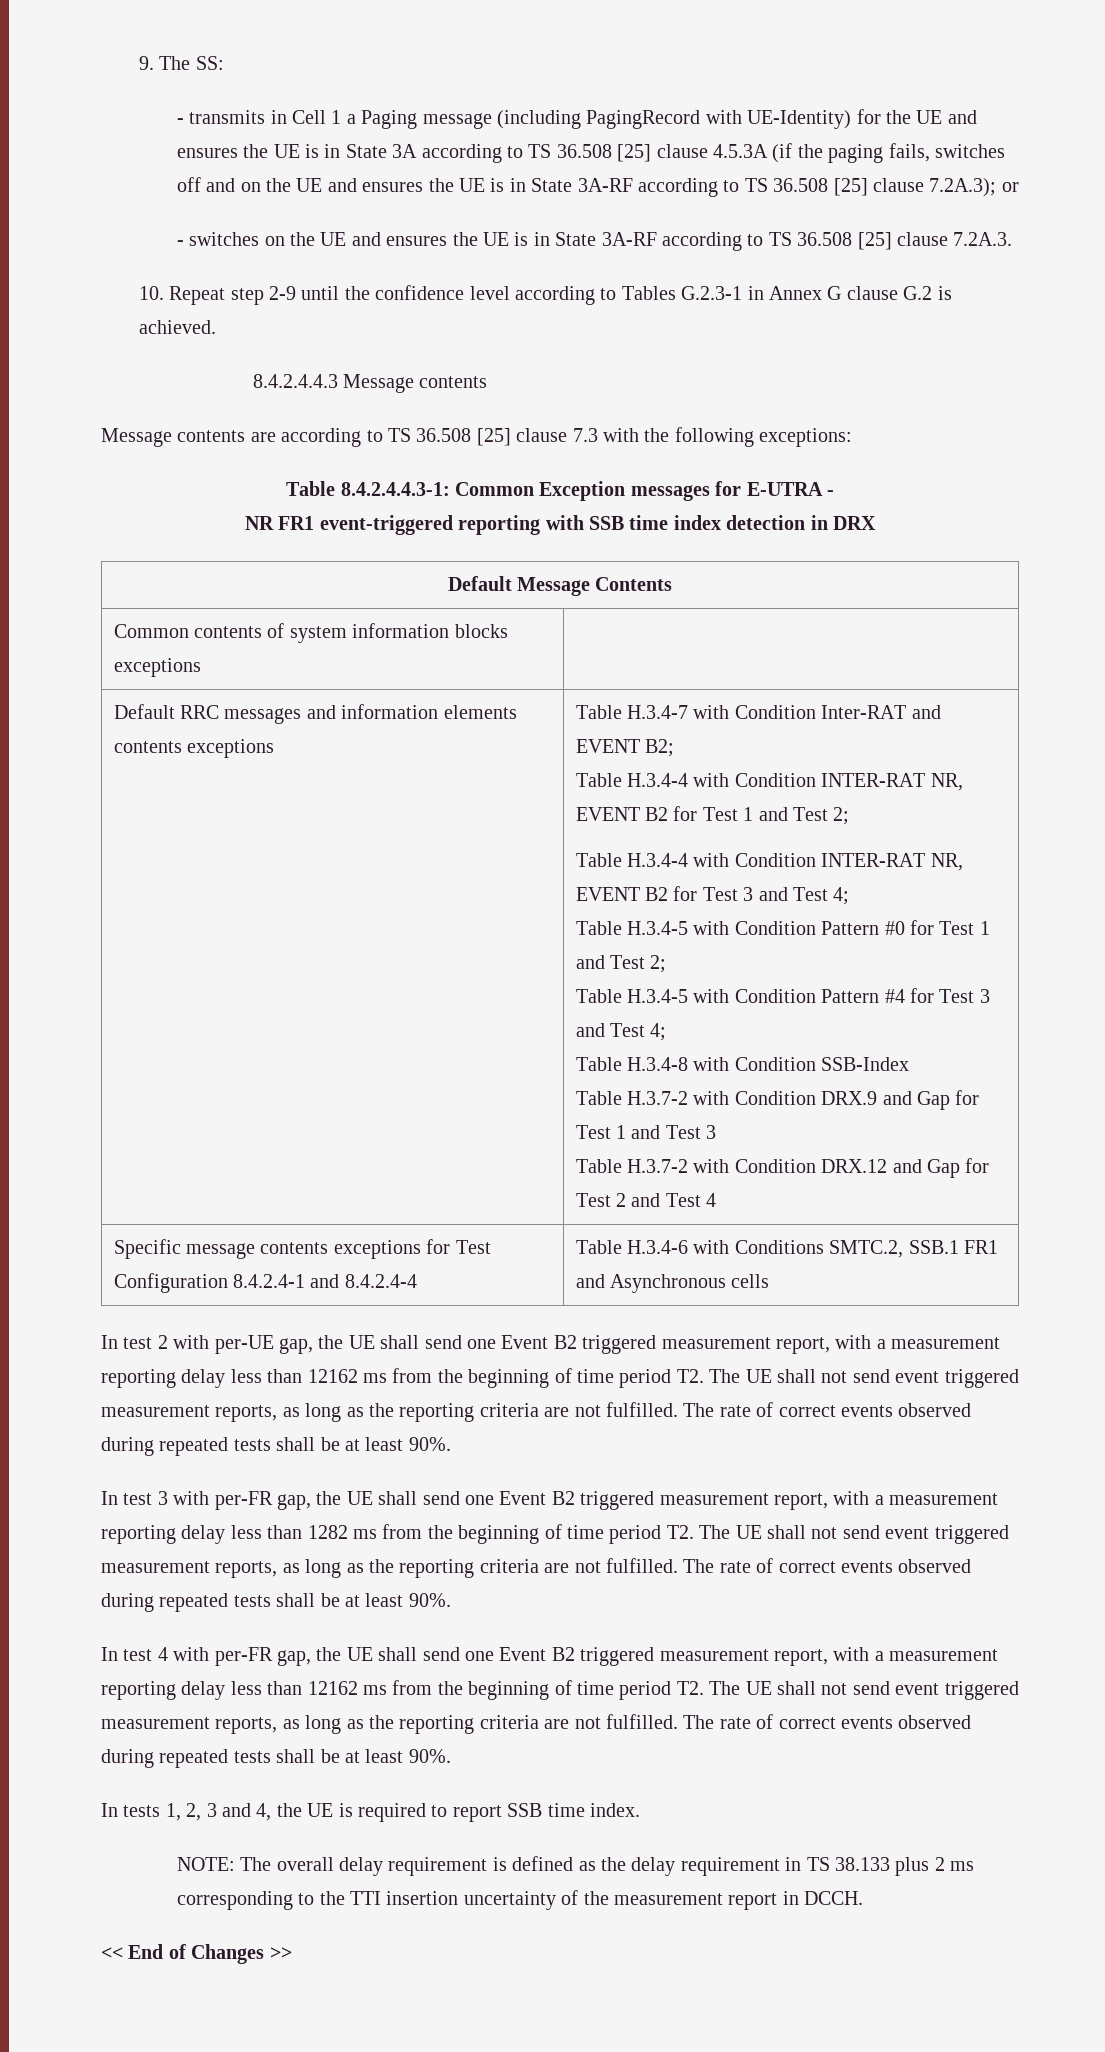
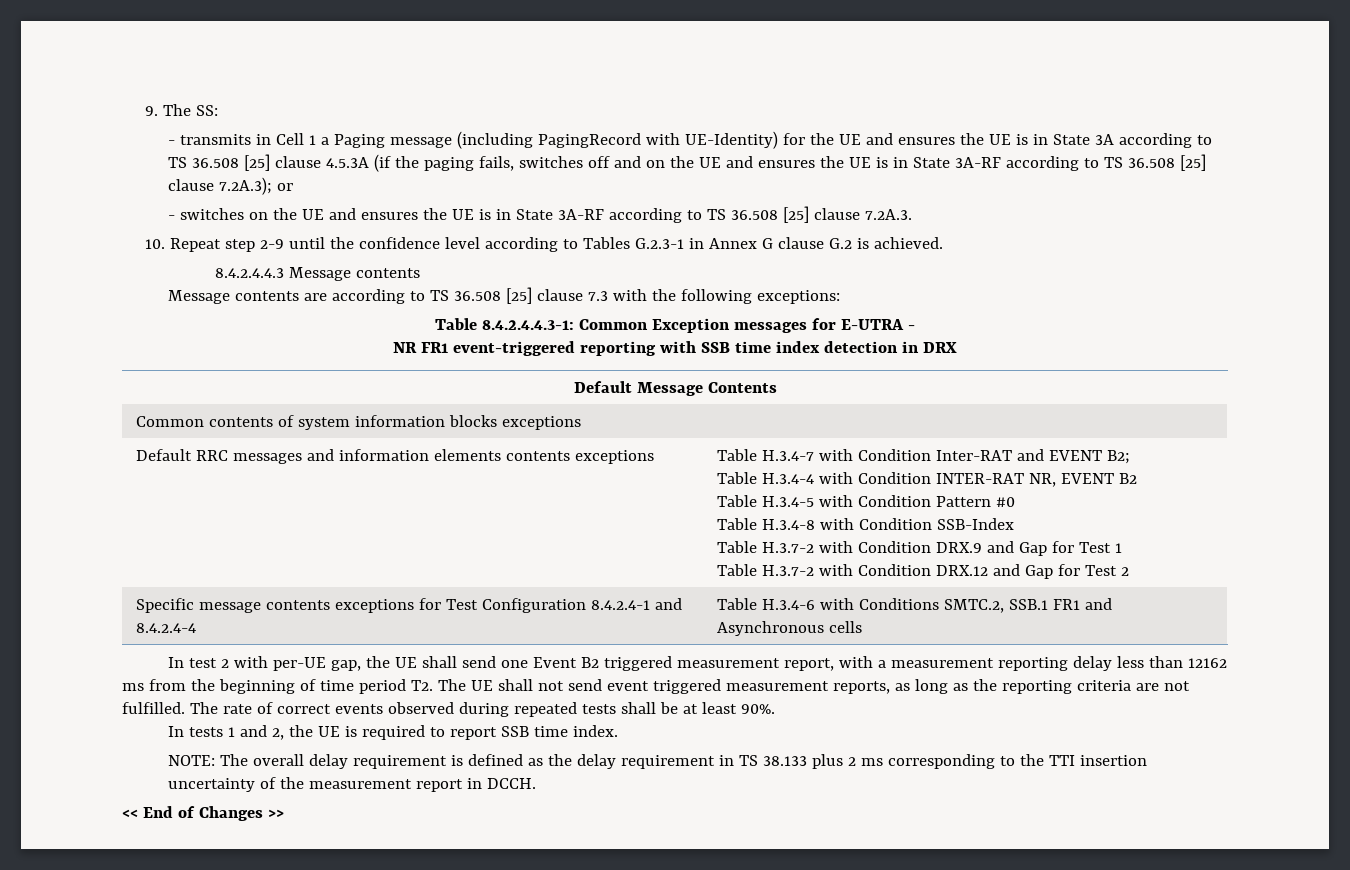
[673,806,850,825] [575,853,963,871] [575,886,850,905] for Test 1 and Test 2; // Table H.3.4-4 with Condition INTER-RAT NR, EVENT B2 for Test 3 and Test 4; -> (1137, 478) none
[910,920,990,935] [575,955,667,973] [575,988,990,1003] [575,1023,667,1041] for Test 1 and Test 2; // Table H.3.4-5 with Condition Pattern #4 for Test 3 and Test 4; -> (1015, 502) none
[631,1125,717,1139] and Test 3 -> (1122, 548) none
[631,1193,717,1207] and Test 4 -> (1129, 571) none
[123,1491,999,1510] [101,1524,1009,1544] [101,1558,972,1578] [101,1593,451,1612] [101,1647,999,1666] [101,1680,1019,1700] [101,1714,972,1734] [101,1749,451,1768] [101,1803,272,1821] test 3 with per-FR gap, the UE shall send one Event B2 triggered measurement report, with a measurement reporting delay less than 1282 ms from the beginning of time period T2. The UE shall not send event triggered measurement reports, as long as the reporting criteria are not fulfilled. The rate of correct events observed during repeated tests shall be at least 90%. // In test 4 with per-FR gap, the UE shall send one Event B2 triggered measurement report, with a measurement reporting delay less than 12162 ms from the beginning of time period T2. The UE shall not send event triggered measurement reports, as long as the reporting criteria are not fulfilled. The rate of correct events observed during repeated tests shall be at least 90%. // In tests 1, 2, 3 and 4, -> [189,725,285,740] tests 1 and 2,

